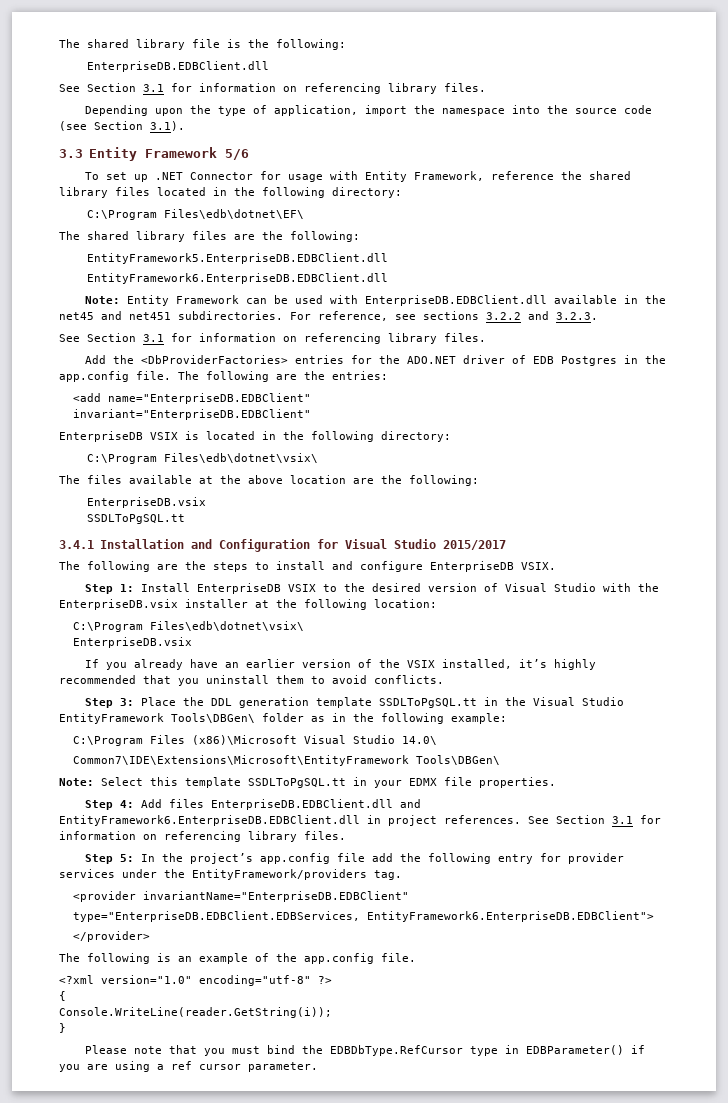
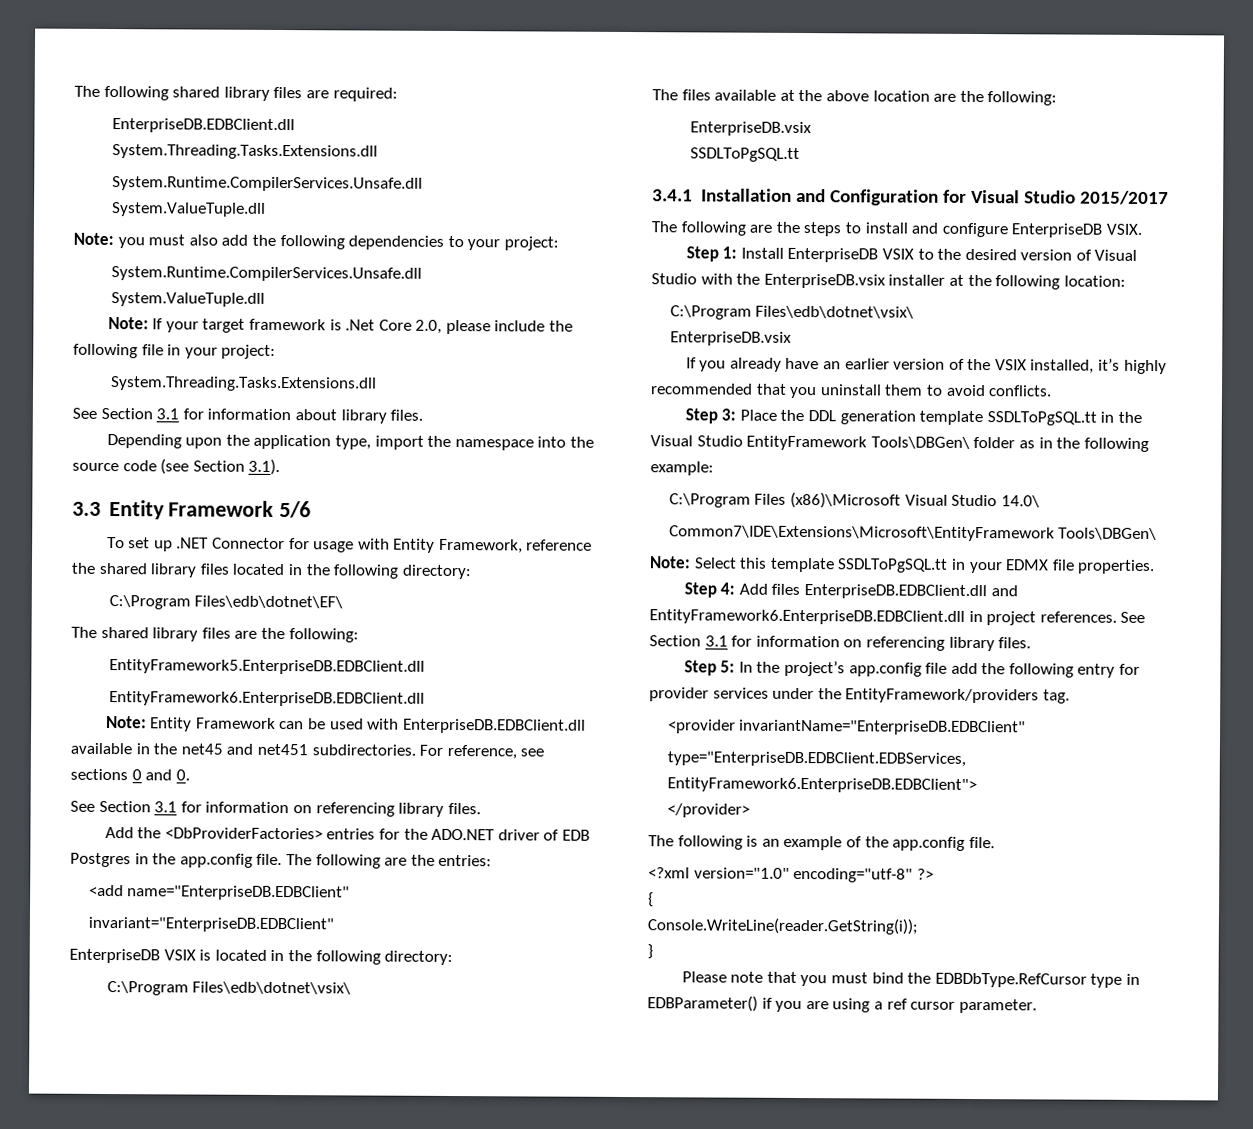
[59,39,346,50] [87,61,270,72] [59,83,381,94] The shared library file is the following: // EnterpriseDB.EDBClient.dll // See Section 3.1 for information on referencing -> [74,85,398,102] [111,118,295,134] [111,144,378,160] [111,176,423,192] [110,202,266,217] [73,232,559,251] [110,266,422,282] [110,292,265,307] [107,317,574,335] [73,343,277,359] [109,376,377,392] [72,407,337,421] The following shared library files are required: // EnterpriseDB.EDBClient.dll // System.Threading.Tasks.Extensions.dll // System.Runtime.CompilerServices.Unsafe.dll // System.ValueTuple.dll // Note: you must also add the following dependencies to your project: // System.Runtime.CompilerServices.Unsafe.dll // System.ValueTuple.dll // Note: If your target framework is .Net Core 2.0, please include the following file in your project: // System.Threading.Tasks.Extensions.dll // See Section 3.1 for information about
[217,105,358,116] type of application, -> [253,434,371,450] application type,
[486,311,598,320] 3.2.2 and 3.2.3. -> [131,769,190,781] 0 and 0.

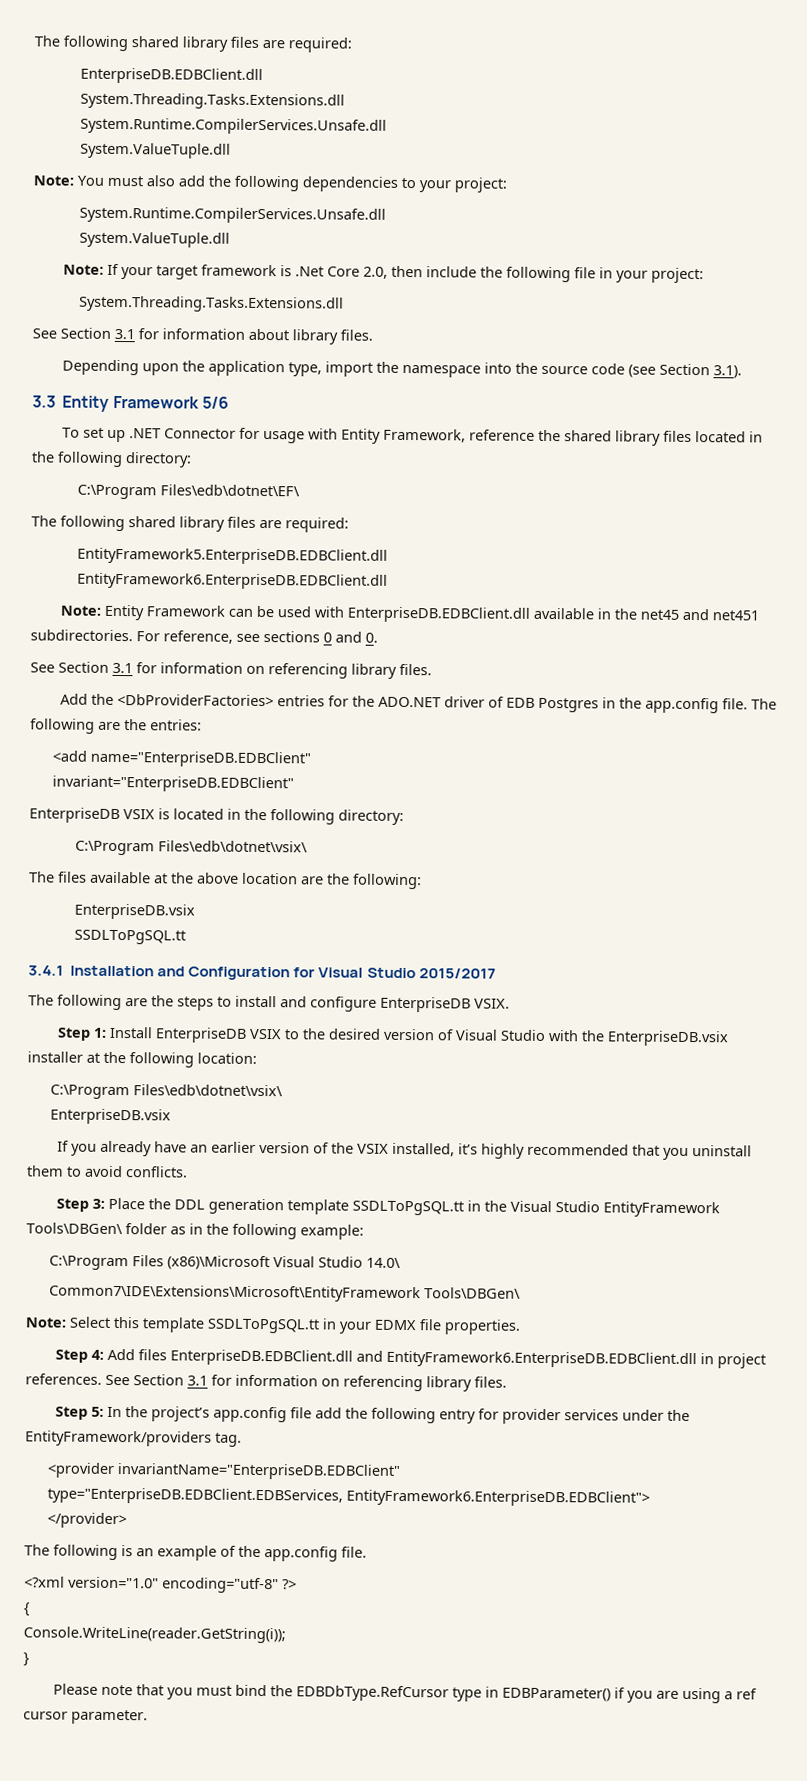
[117,237,145,249] you -> [77,175,104,186] You
[445,319,491,335] please -> [391,265,424,278] then
[100,626,359,643] shared library files are the following: -> [60,515,349,533] following shared library files are required:

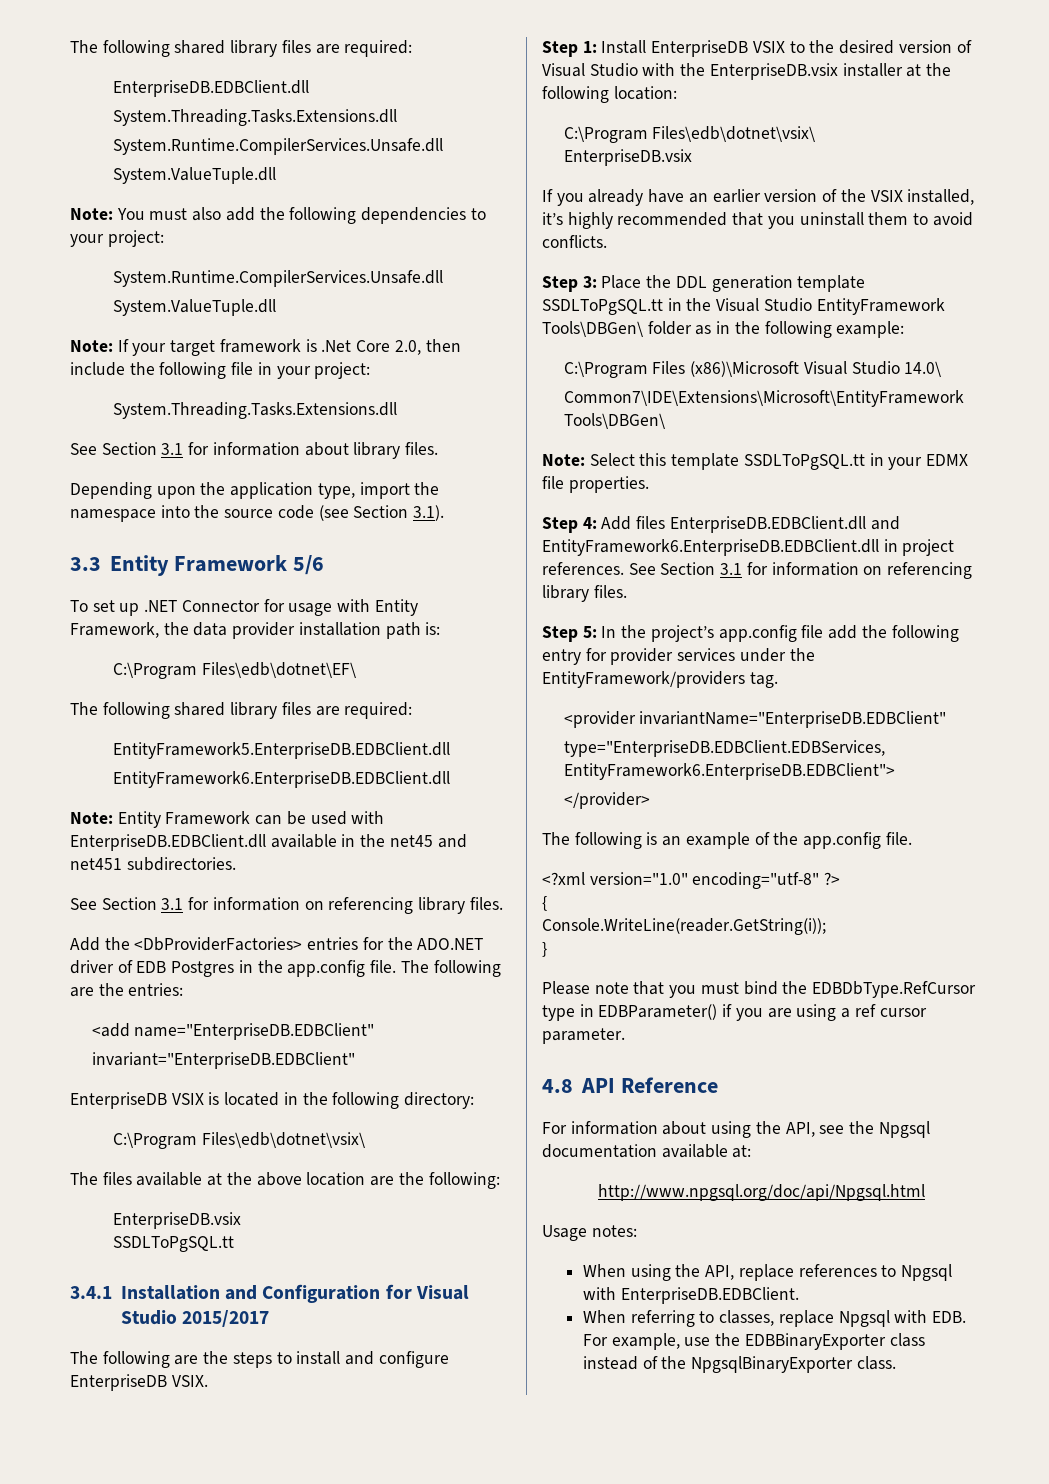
[469,429,764,446] [31,451,192,468] reference the shared library files located in the following directory: -> [163,622,441,639] the data provider installation path is:
[136,630,378,644] For reference, see sections 0 and 0. -> (236, 864) none
(148, 1717) none -> [542,1077,718,1093] [542,1121,930,1138] [542,1144,752,1158] [598,1184,925,1201] [542,1225,637,1241] [582,1264,953,1281] [582,1287,799,1304] [582,1310,967,1327] [582,1333,925,1350] [582,1356,896,1373] // 4.8 API Reference // For information about using the API, see the Npgsql documentation available at: // http://www.npgsql.org/doc/api/Npgsql.html // Usage notes: // When using the API, replace references to Npgsql with EnterpriseDB.EDBClient. // When referring to classes, replace Npgsql with EDB. For example, use the EDBBinaryExporter class instead of the NpgsqlBinaryExporter class.

